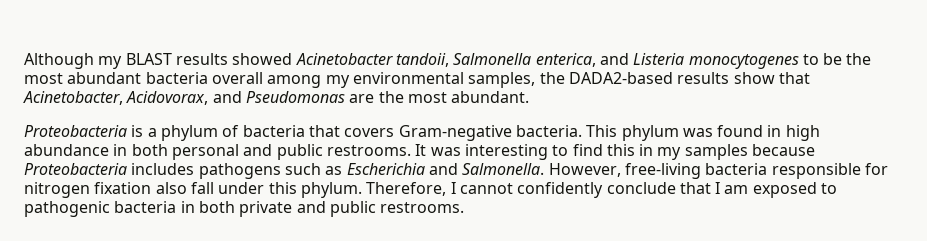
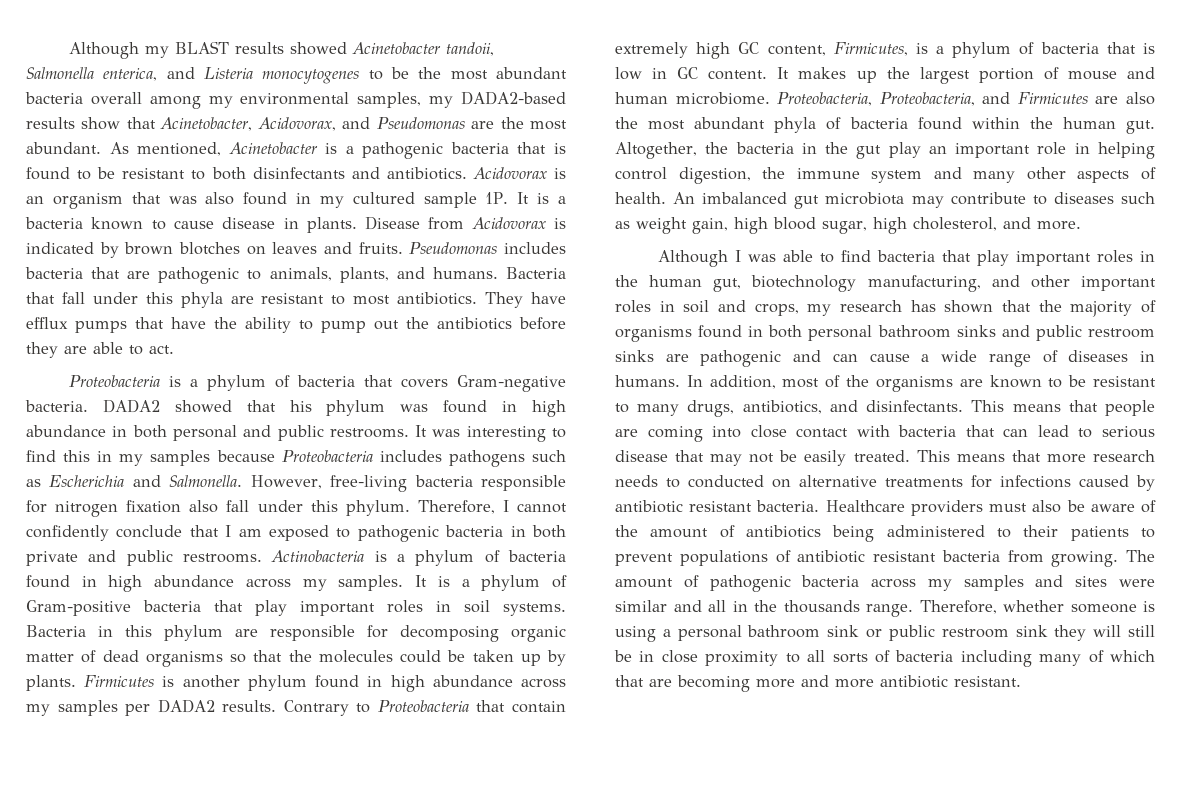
[539,72,565,84] the -> [429,96,454,108] my
(530, 97) none -> [109,142,566,159] [26,167,567,180] [26,192,566,209] [25,216,566,233] [26,242,566,258] [25,267,566,284] [26,292,567,308] [26,317,566,333] [26,342,174,358] As mentioned, Acinetobacter is a pathogenic bacteria that is found to be resistant to both disinfectants and antibiotics. Acidovorax is an organism that was also found in my cultured sample 1P. It is a bacteria known to cause disease in plants. Disease from Acidovorax is indicated by brown blotches on leaves and fruits. Pseudomonas includes bacteria that are pathogenic to animals, plants, and humans. Bacteria that fall under this phyla are resistant to most antibiotics. They have efflux pumps that have the ability to pump out the antibiotics before they are able to act.
[586,125,618,137] This -> [102,399,312,413] DADA2 showed that his
(465, 207) none -> [271,550,566,566] [26,575,568,592] [26,600,566,616] [26,625,566,642] [26,650,566,667] [26,675,566,692] [26,699,566,716] [615,42,1155,59] [615,67,1155,84] [615,92,1155,106] [615,117,1155,134] [615,142,1155,159] [615,167,1156,184] [615,192,1155,209] [615,217,1081,234] [657,250,1155,267] [615,275,1156,292] [615,300,1156,317] [615,325,1155,342] [615,350,1155,367] [615,375,1156,392] [615,400,1155,417] [615,425,1155,442] [615,450,1155,466] [615,475,1155,491] [615,500,1156,516] [615,525,1155,542] [615,550,1155,567] [615,575,1155,592] [615,600,1155,617] [615,625,1155,642] [614,650,1155,667] [615,675,1021,692] Actinobacteria is a phylum of bacteria found in high abundance across my samples. It is a phylum of Gram-positive bacteria that play important roles in soil systems. Bacteria in this phylum are responsible for decomposing organic matter of dead organisms so that the molecules could be taken up by plants. Firmicutes is another phylum found in high abundance across my samples per DADA2 results. Contrary to Proteobacteria that contain extremely high GC content, Firmicutes, is a phylum of bacteria that is low in GC content. It makes up the largest portion of mouse and human microbiome. Proteobacteria, Proteobacteria, and Firmicutes are also the most abundant phyla of bacteria found within the human gut. Altogether, the bacteria in the gut play an important role in helping control digestion, the immune system and many other aspects of health. An imbalanced gut microbiota may contribute to diseases such as weight gain, high blood sugar, high cholesterol, and more. // Although I was able to find bacteria that play important roles in the human gut, biotechnology manufacturing, and other important roles in soil and crops, my research has shown that the majority of organisms found in both personal bathroom sinks and public restroom sinks are pathogenic and can cause a wide range of diseases in humans. In addition, most of the organisms are known to be resistant to many drugs, antibiotics, and disinfectants. This means that people are coming into close contact with bacteria that can lead to serious disease that may not be easily treated. This means that more research needs to conducted on alternative treatments for infections caused by antibiotic resistant bacteria. Healthcare providers must also be aware of the amount of antibiotics being administered to their patients to prevent populations of antibiotic resistant bacteria from growing. The amount of pathogenic bacteria across my samples and sites were similar and all in the thousands range. Therefore, whether someone is using a personal bathroom sink or public restroom sink they will still be in close proximity to all sorts of bacteria including many of which that are becoming more and more antibiotic resistant.

